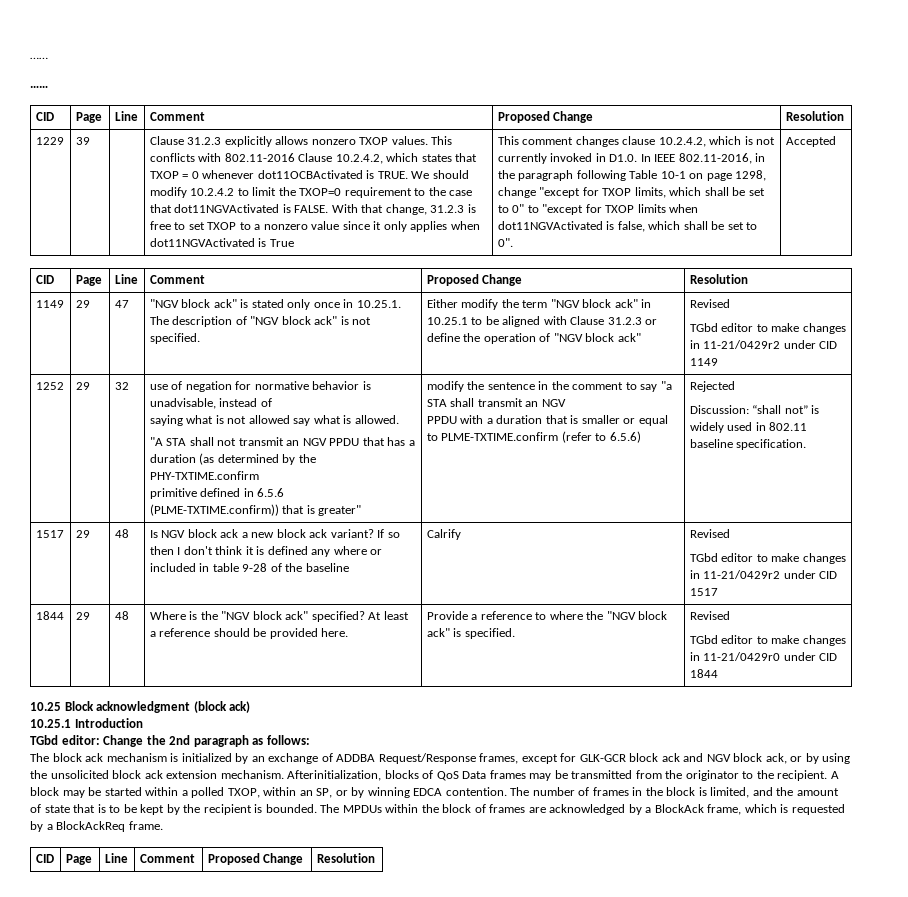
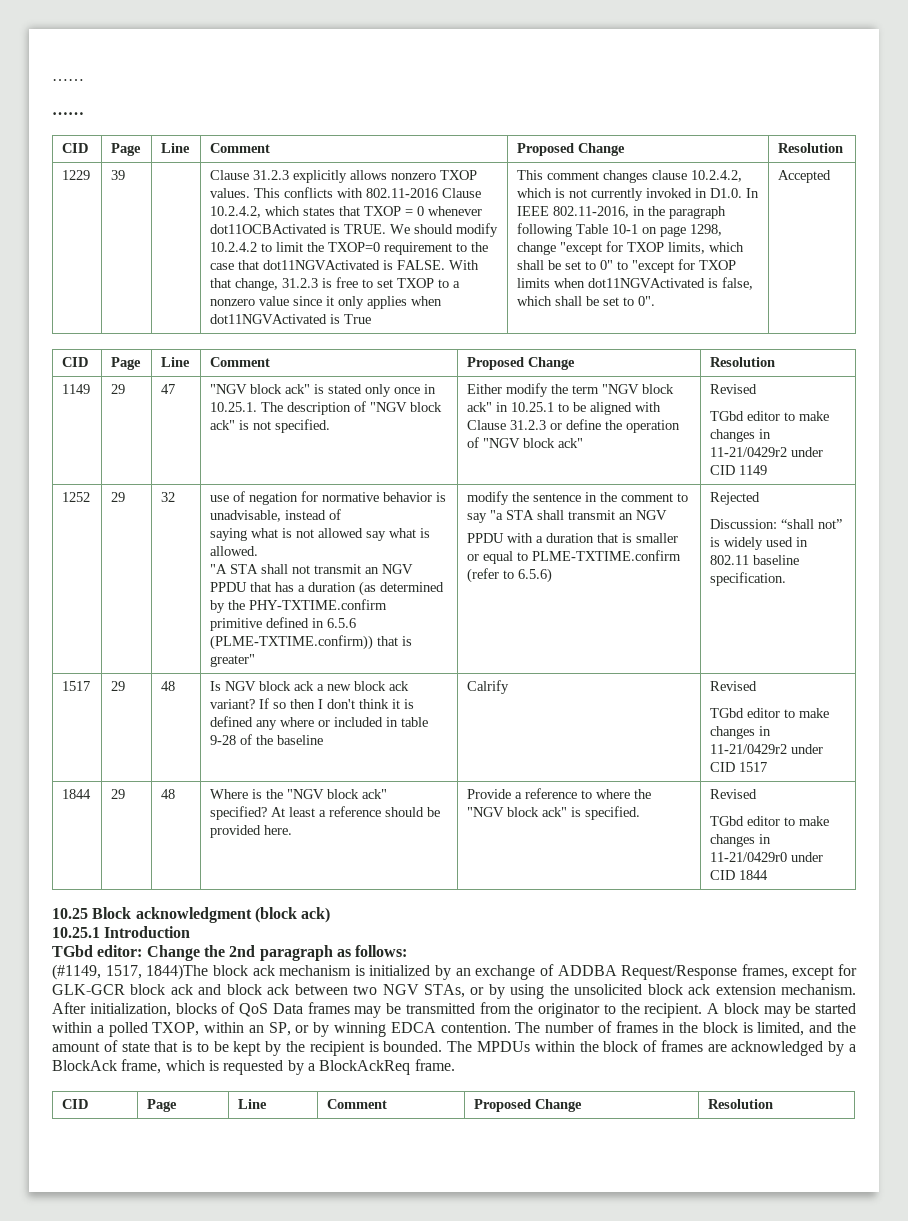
[30,753,49,762] The -> [52,964,209,980] (#1149, 1517, 1844)The
[706,753,787,764] NGV block ack, -> [226,984,466,998] block ack between two NGV STAs,
[287,770,382,781] Afterinitialization, -> [52,1002,171,1017] After initialization,

